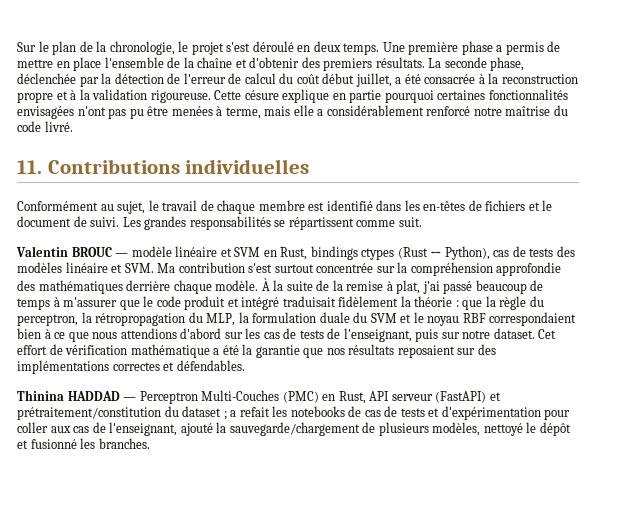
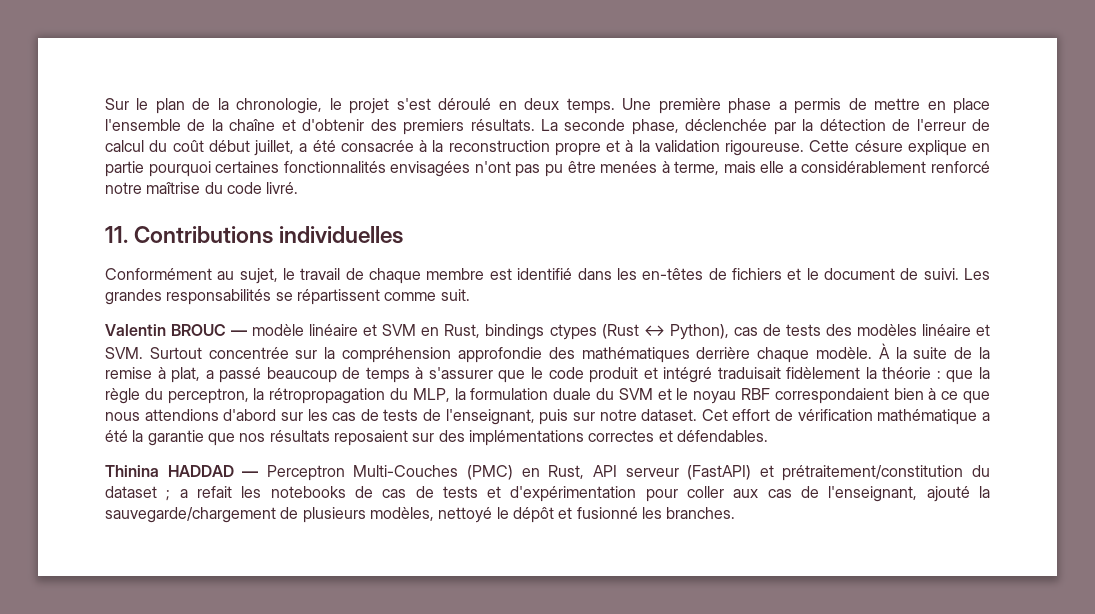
[157,262,314,273] Ma contribution s'est surtout -> [149,347,202,359] Surtout
[422,281,440,294] j'ai -> [205,370,214,379] a
[63,297,118,307] m'assurer -> [428,367,493,379] s'assurer

